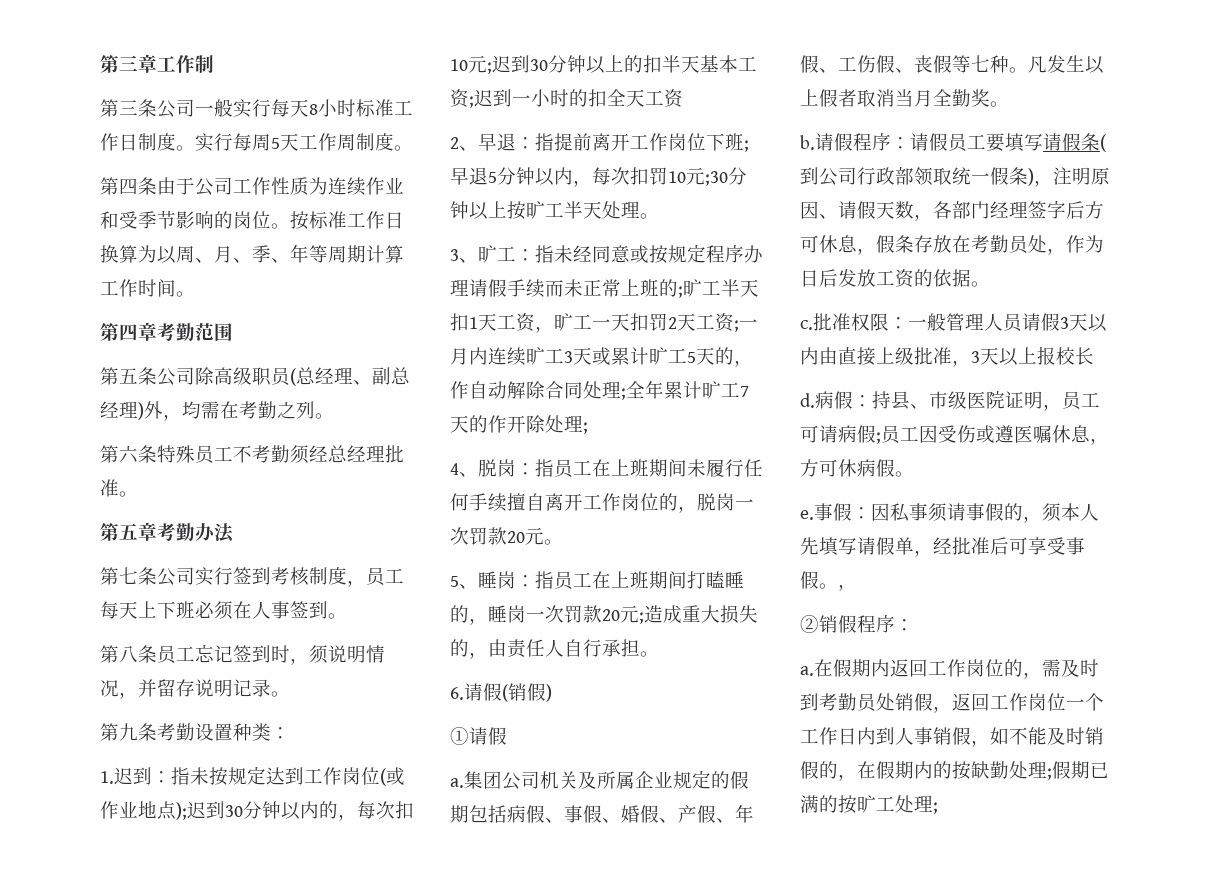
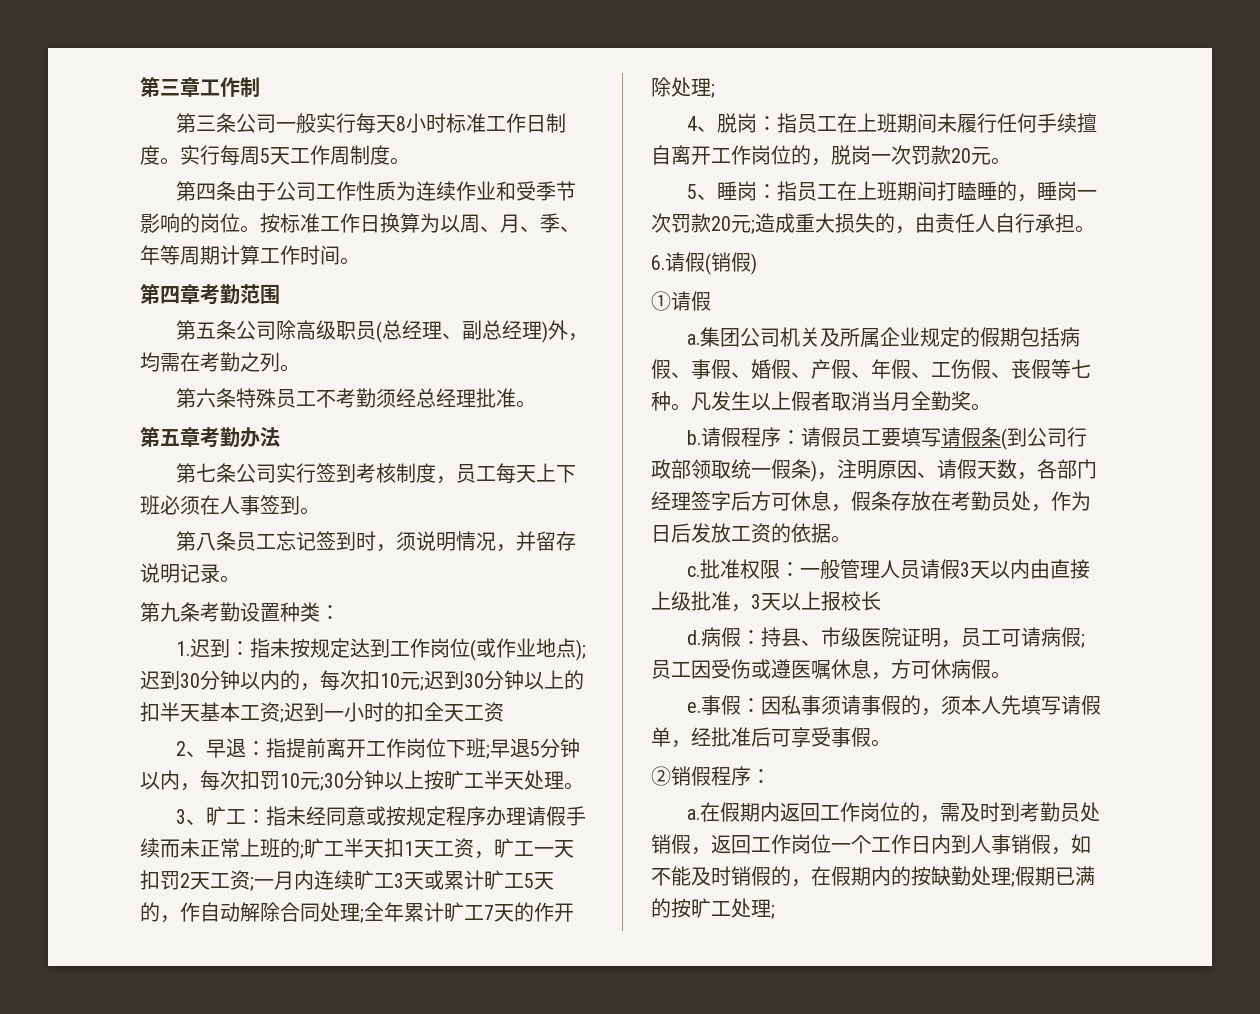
[838,584,857,591] ， -> (891, 743) none

